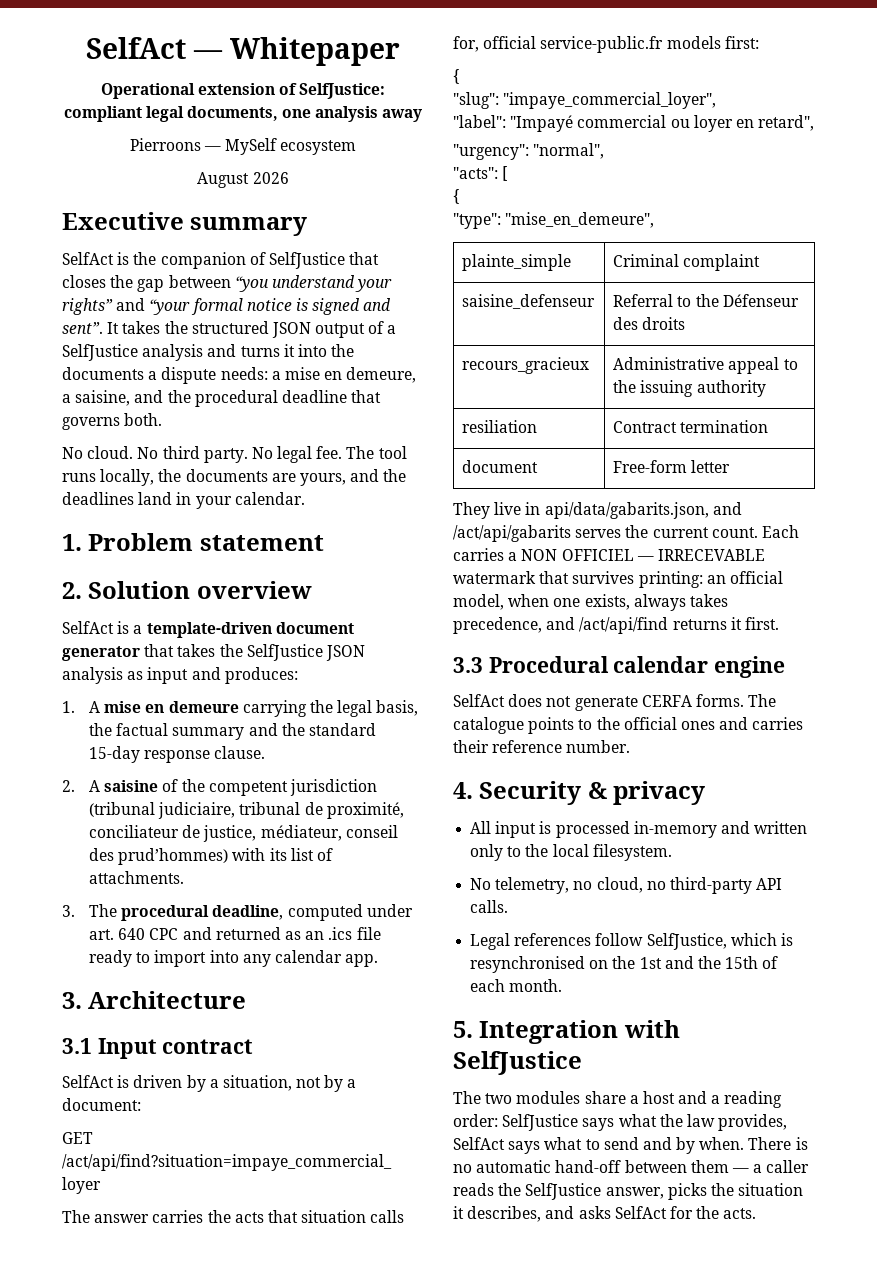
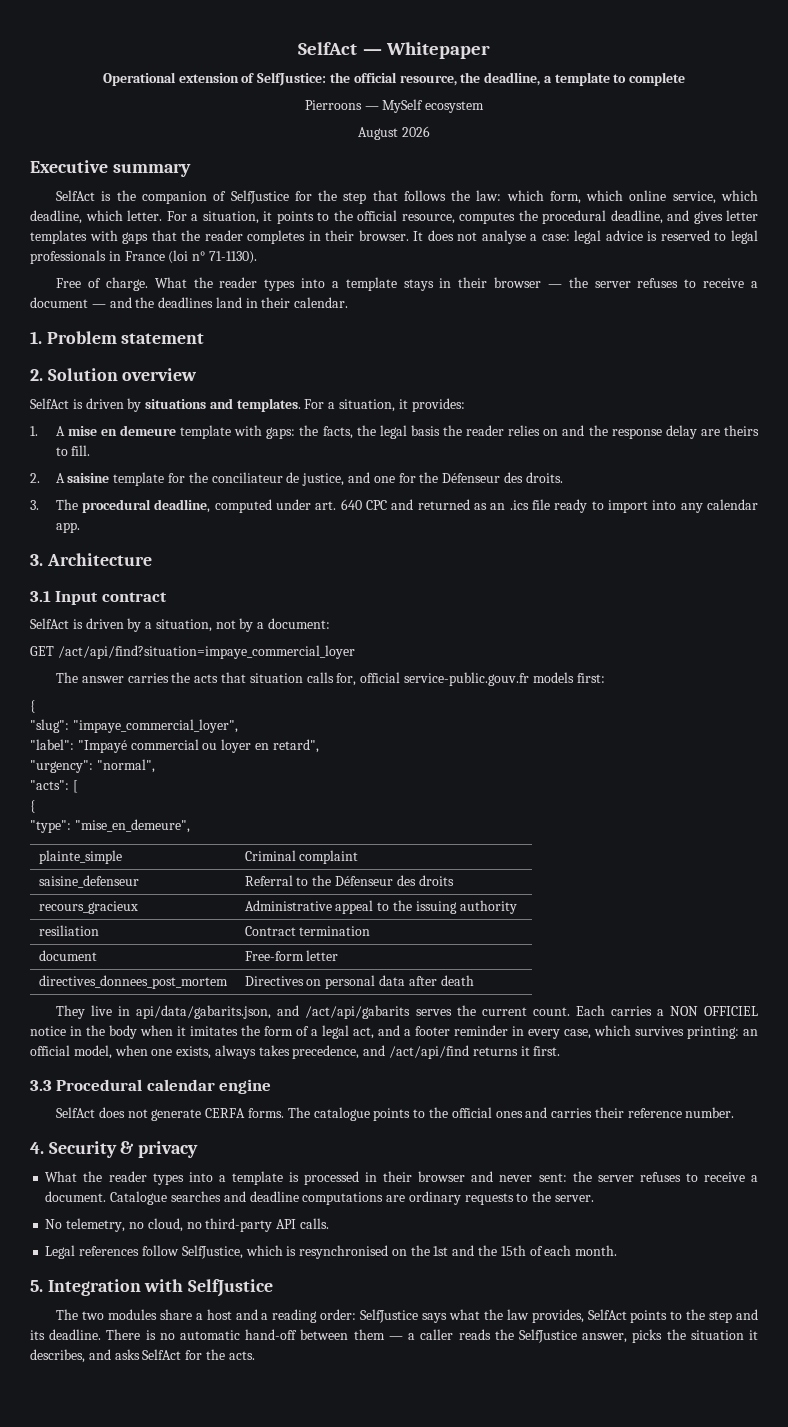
[63,106,423,122] compliant legal documents, one analysis away -> [329,72,686,86] the official resource, the deadline, a template to complete
[349,252,380,265] [62,275,393,292] [62,298,392,315] [62,321,397,338] [62,344,355,361] [62,367,417,384] [62,390,382,407] [62,413,163,430] [62,446,407,463] [62,469,346,486] that closes the gap between “you understand your rights” and “your formal notice is signed and sent”. It takes the structured JSON output of a SelfJustice analysis and turns it into the documents a dispute needs: a mise en demeure, a saisine, and the procedural deadline that governs both. // No cloud. No third party. No legal fee. The tool runs locally, the documents are yours, -> [294,190,759,204] [30,210,758,224] [30,230,758,244] [30,250,257,264] [56,277,758,291] [30,297,106,308] for the step that follows the law: which form, which online service, which deadline, which letter. For a situation, it points to the official resource, computes the procedural deadline, and gives letter templates with gaps that the reader completes in their browser. It does not analyse a case: legal advice is reserved to legal professionals in France (loi n° 71-1130). // Free of charge. What the reader types into a template stays in their browser — the server refuses to receive a document —
[195,496,232,509] your -> [261,297,291,308] their
[133,622,354,638] [62,644,365,661] [62,667,298,684] a template-driven document generator that takes the SelfJustice JSON analysis as input and produces: -> [85,398,465,412] driven by situations and templates. For a situation, it provides:
[242,700,419,717] [89,723,376,740] [89,746,266,763] [62,779,377,796] [89,802,404,819] [89,825,398,842] [89,848,333,865] [89,871,185,884] carrying the legal basis, the factual summary and the standard 15-day response clause. // 2. A saisine of the competent jurisdiction (tribunal judiciaire, tribunal de proximité, conciliateur de justice, médiateur, conseil des prud’hommes) with its list of attachments. -> [180,425,760,439] [55,445,91,456] [30,472,563,486] template with gaps: the facts, the legal basis the reader relies on and the response delay are theirs to fill. // 2. A saisine template for the conciliateur de justice, and one for the Défenseur des droits.
[540,36,664,53] service-public.fr -> [403,672,529,686] service-public.gouv.fr
(731, 466) none -> [38,975,228,989] [244,975,474,989] // directives_donnees_post_mortem | Directives on personal data after death
[636,549,765,561] [453,571,570,584] — IRRECEVABLE watermark that -> [30,1025,631,1039] notice in the body when it imitates the form of a legal act, and a footer reminder in every case, which
[470,821,808,838] [470,844,672,861] All input is processed in-memory and written only to the local filesystem. -> [45,1171,759,1185] [45,1191,594,1205] What the reader types into a template is processed in their browser and never sent: the server refuses to receive a document. Catalogue searches and deadline computations are ordinary requests to the server.
[508,1137,745,1154] says what to send and by when. -> [630,1309,758,1323] [30,1329,102,1340] points to the step and its deadline.

